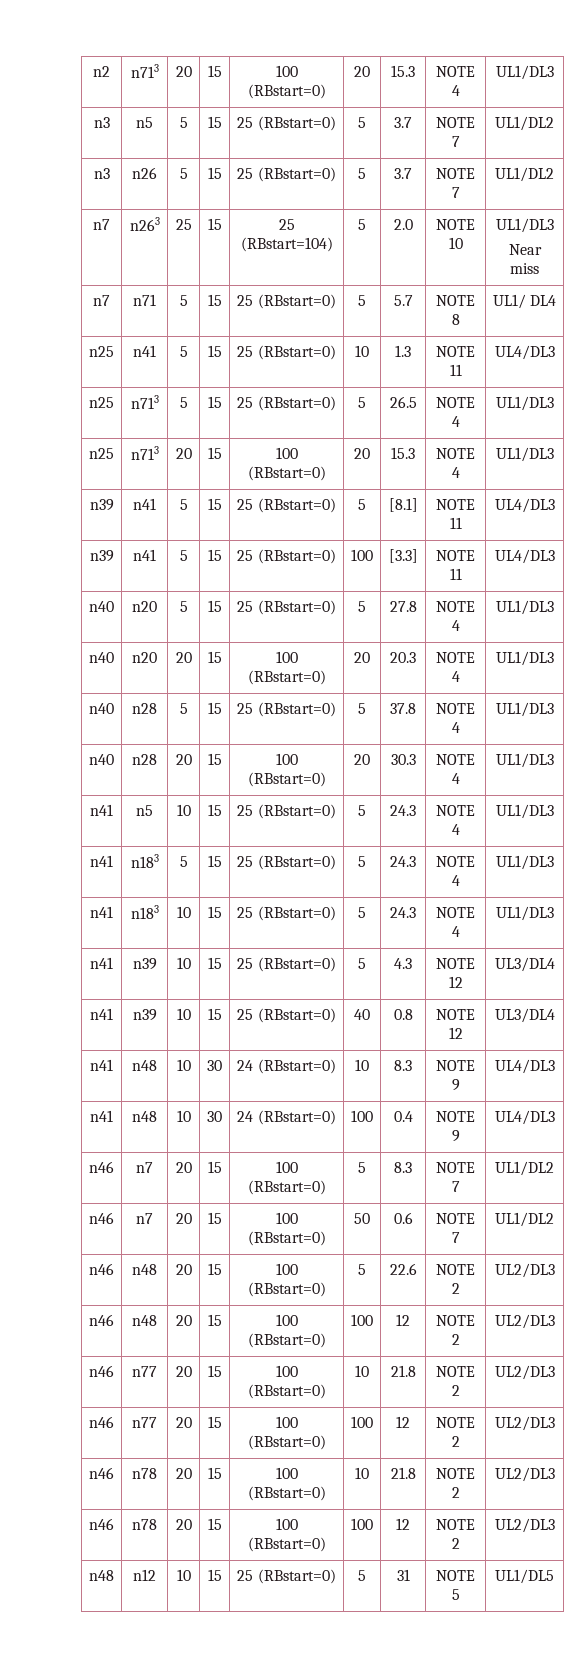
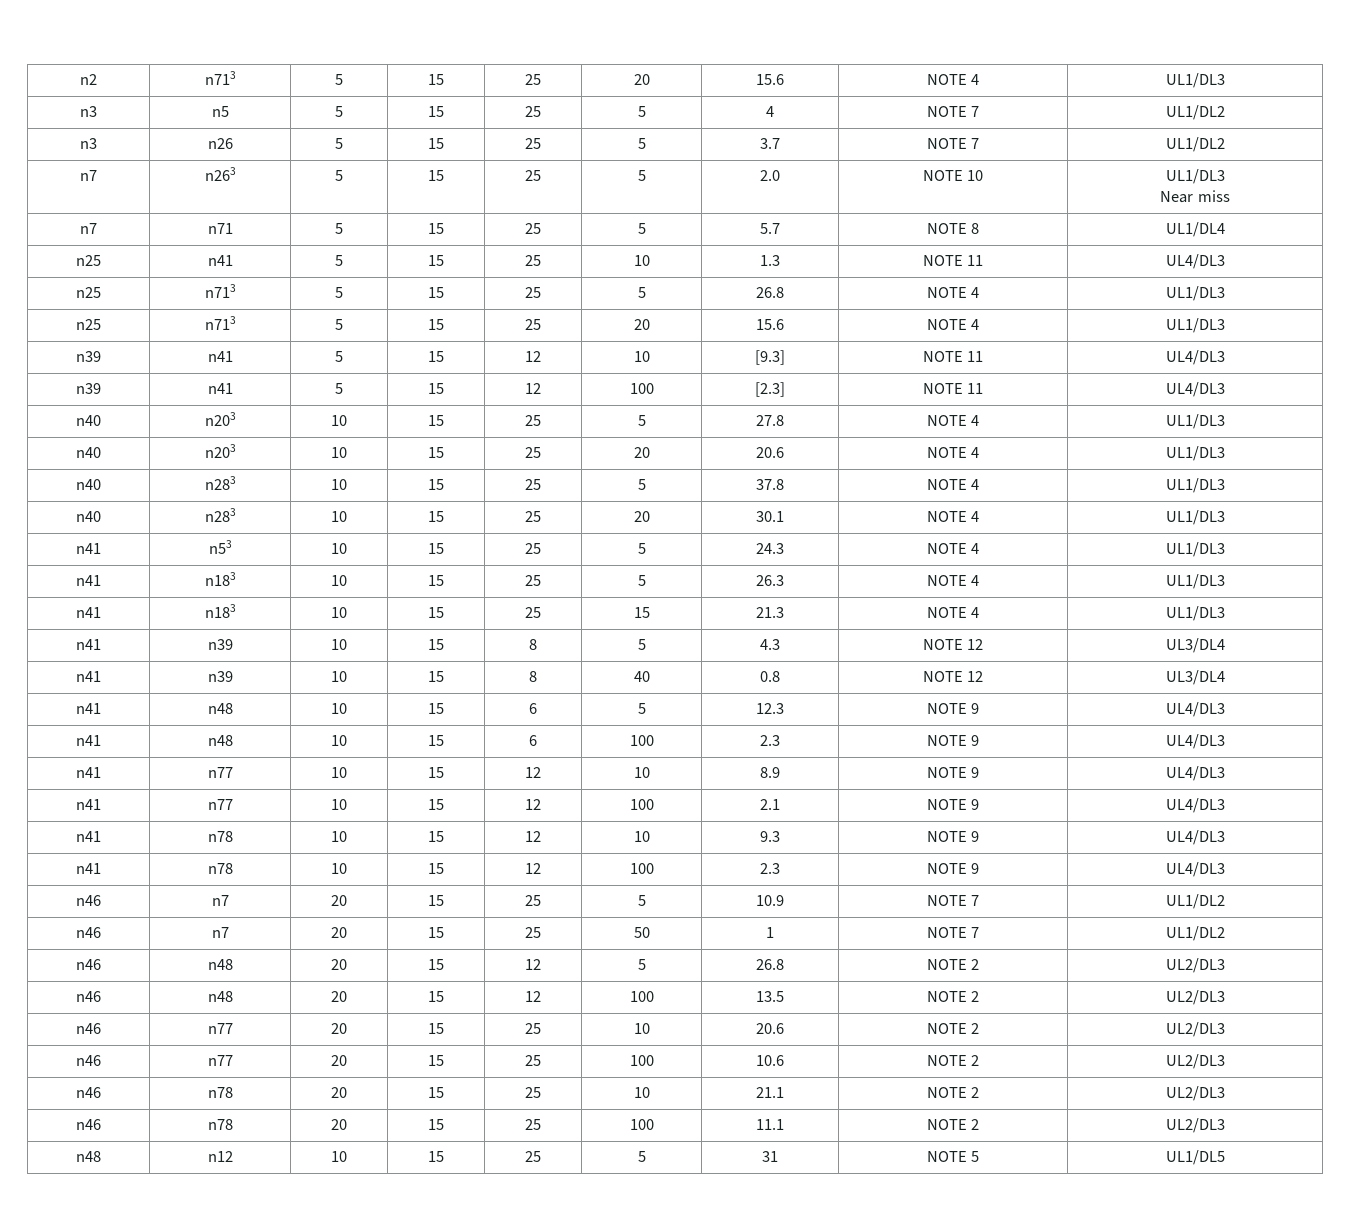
[175,66,192,77] [207,65,222,77] [275,65,298,77] [247,84,326,99] [354,66,370,77] [391,65,415,77] 20 | 15 | 100 (RBstart=0) | 20 | 15.3 -> [335,74,343,85] [428,74,444,85] [525,74,541,85] [633,74,650,85] [756,74,784,85] 5 | 15 | 25 | 20 | 15.6
[257,116,336,131] [358,117,366,128] [394,117,412,128] (RBstart=0) | 5 | 3.7 -> [637,106,646,117] [766,106,774,117] | 5 | 4
[257,167,336,182] (RBstart=0) -> (541, 143) none
[175,219,192,230] [207,218,222,230] [278,219,295,230] [240,237,333,252] 25 | 15 | 25 (RBstart=104) -> [335,170,343,181] [428,170,444,181] [525,170,541,181] 5 | 15 | 25
[257,294,336,309] (RBstart=0) -> (541, 228) none
[492,294,557,309] UL1/ DL4 -> [1165,222,1225,237] UL1/DL4
[257,345,336,360] (RBstart=0) -> (541, 260) none
[257,396,336,411] [358,397,366,408] [389,396,417,408] (RBstart=0) | 5 | 26.5 -> [637,287,646,298] [756,287,784,298] | 5 | 26.8
[175,448,192,459] [207,447,222,459] [275,447,298,459] [247,466,326,481] [354,448,370,459] [391,447,415,459] 20 | 15 | 100 (RBstart=0) | 20 | 15.3 -> [335,319,343,330] [428,319,444,330] [525,319,541,330] [633,319,650,330] [756,319,784,330] 5 | 15 | 25 | 20 | 15.6
[237,498,336,513] [358,499,366,510] [388,498,418,512] 25 (RBstart=0) | 5 | [8.1] -> [525,351,541,362] [633,351,650,362] [755,350,785,365] 12 | 10 | [9.3]
[237,549,336,564] [351,549,373,561] [388,549,418,563] 25 (RBstart=0) | 100 | [3.3] -> [525,383,541,394] [629,383,654,394] [755,382,785,397] 12 | 100 | [2.3]
[132,601,157,612] [179,601,188,612] [207,600,222,612] [237,600,336,615] n20 | 5 | 15 | 25 (RBstart=0) -> [204,412,236,426] [331,415,347,426] [428,415,444,426] [525,415,541,426] n203 | 10 | 15 | 25
[132,652,157,663] [175,652,192,663] [207,651,222,663] [275,651,298,663] [247,670,326,685] [354,652,370,663] [390,652,416,663] [436,652,475,663] [451,671,460,682] [495,651,554,666] [89,703,114,714] [132,703,157,714] [179,703,188,714] [207,702,222,714] [237,702,336,717] n20 | 20 | 15 | 100 (RBstart=0) | 20 | 20.3 | NOTE 4 | UL1/DL3 // n40 | n28 | 5 | 15 | 25 (RBstart=0) -> [204,444,236,458] [331,447,347,458] [428,447,444,458] [525,447,541,458] [633,447,650,458] [756,447,784,458] [926,447,980,458] [1165,446,1225,461] [76,479,101,490] [204,476,236,490] [331,479,347,490] [428,479,444,490] [525,479,541,490] n203 | 10 | 15 | 25 | 20 | 20.6 | NOTE 4 | UL1/DL3 // n40 | n283 | 10 | 15 | 25
[132,754,157,765] [175,754,192,765] [207,753,222,765] [275,753,298,765] [247,772,326,787] [354,754,370,765] [390,754,416,765] [436,754,475,765] [451,773,460,784] [495,753,554,768] [90,804,113,816] [136,805,153,816] [176,804,191,816] [207,804,222,816] [237,804,336,819] [358,805,366,816] [390,805,416,816] [436,805,475,816] [451,824,460,835] [495,804,554,819] [90,855,113,867] [130,854,159,868] [179,856,188,867] [207,855,222,867] [237,855,336,870] n28 | 20 | 15 | 100 (RBstart=0) | 20 | 30.3 | NOTE 4 | UL1/DL3 // n41 | n5 | 10 | 15 | 25 (RBstart=0) | 5 | 24.3 | NOTE 4 | UL1/DL3 // n41 | n183 | 5 | 15 | 25 (RBstart=0) -> [204,508,236,522] [331,511,347,522] [428,511,444,522] [525,511,541,522] [633,511,650,522] [756,511,784,522] [926,511,980,522] [1165,510,1225,525] [76,543,101,554] [208,540,232,554] [331,543,347,554] [428,543,444,554] [525,543,541,554] n283 | 10 | 15 | 25 | 20 | 30.1 | NOTE 4 | UL1/DL3 // n41 | n53 | 10 | 15 | 25
[257,906,336,921] [358,907,366,918] [390,907,416,918] (RBstart=0) | 5 | 24.3 -> [637,575,646,586] [756,575,784,586] [926,575,980,586] [1165,574,1225,589] [76,607,101,618] [204,604,236,618] [331,607,347,618] [428,607,444,618] [525,607,541,618] [633,607,650,618] [756,607,784,618] | 5 | 26.3 | NOTE 4 | UL1/DL3 // n41 | n183 | 10 | 15 | 25 | 15 | 21.3
[237,957,336,972] 25 (RBstart=0) -> [529,639,537,650] 8
[237,1008,336,1023] 25 (RBstart=0) -> [529,671,537,682] 8
[207,1060,222,1071] [237,1059,336,1074] [355,1059,369,1071] [394,1060,412,1071] 30 | 24 (RBstart=0) | 10 | 8.3 -> [428,703,444,714] [529,703,537,714] [637,703,646,714] [756,703,784,714] 15 | 6 | 5 | 12.3
[207,1111,222,1122] [237,1110,336,1125] [351,1110,373,1122] [393,1111,413,1122] 30 | 24 (RBstart=0) | 100 | 0.4 -> [428,735,444,746] [529,735,537,746] [629,735,654,746] [760,735,780,746] [926,735,980,746] [1165,734,1225,749] [76,767,101,778] [207,767,233,778] [331,767,347,778] [428,767,444,778] [525,767,541,778] [633,767,650,778] [760,767,780,778] [926,767,980,778] [1165,766,1225,781] [76,799,101,810] [207,799,233,810] [331,799,347,810] [428,799,444,810] [525,799,541,810] [629,799,654,810] [760,799,780,810] [926,799,980,810] [1165,798,1225,813] [76,831,101,842] [207,831,233,842] [331,831,347,842] [428,831,444,842] [525,831,541,842] [633,831,650,842] [760,831,780,842] [926,831,980,842] [1165,830,1225,845] [76,863,101,874] [207,863,233,874] [331,863,347,874] [428,863,444,874] [525,863,541,874] [629,863,654,874] [760,863,780,874] 15 | 6 | 100 | 2.3 | NOTE 9 | UL4/DL3 // n41 | n77 | 10 | 15 | 12 | 10 | 8.9 | NOTE 9 | UL4/DL3 // n41 | n77 | 10 | 15 | 12 | 100 | 2.1 | NOTE 9 | UL4/DL3 // n41 | n78 | 10 | 15 | 12 | 10 | 9.3 | NOTE 9 | UL4/DL3 // n41 | n78 | 10 | 15 | 12 | 100 | 2.3
[275,1161,298,1173] [247,1180,326,1195] [358,1162,366,1173] [394,1162,412,1173] 100 (RBstart=0) | 5 | 8.3 -> [525,895,541,906] [637,895,646,906] [756,895,784,906] 25 | 5 | 10.9
[275,1212,298,1224] [247,1231,326,1246] 100 (RBstart=0) -> [525,927,541,938] 25
[393,1212,413,1224] 0.6 -> [766,927,774,938] 1
[275,1263,298,1275] [247,1282,326,1297] [358,1264,366,1275] [389,1263,417,1275] 100 (RBstart=0) | 5 | 22.6 -> [525,959,541,970] [637,959,646,970] [756,959,784,970] 12 | 5 | 26.8
[275,1314,298,1326] [247,1333,326,1348] [351,1314,373,1326] [396,1314,410,1326] [436,1315,475,1326] [451,1334,460,1345] [494,1314,555,1329] [89,1365,114,1377] [132,1366,157,1377] [175,1366,192,1377] [207,1365,222,1377] [275,1365,298,1377] [247,1384,326,1399] [355,1365,369,1377] [390,1365,416,1377] [436,1366,475,1377] [451,1385,460,1396] [494,1365,555,1380] [89,1416,114,1428] [132,1417,157,1428] [175,1417,192,1428] [207,1416,222,1428] [275,1416,298,1428] [247,1435,326,1450] [351,1416,373,1428] [396,1416,410,1428] [436,1417,475,1428] [451,1436,460,1447] [494,1416,555,1431] [89,1467,114,1479] [132,1468,157,1479] [175,1468,192,1479] [207,1467,222,1479] [275,1467,298,1479] [247,1486,326,1501] [355,1467,369,1479] [390,1467,416,1479] [436,1468,475,1479] [451,1487,460,1498] [494,1467,555,1482] [89,1518,114,1530] [132,1519,157,1530] [175,1519,192,1530] [207,1518,222,1530] [275,1518,298,1530] [247,1537,326,1552] [351,1518,373,1530] [396,1518,410,1530] 100 (RBstart=0) | 100 | 12 | NOTE 2 | UL2/DL3 // n46 | n77 | 20 | 15 | 100 (RBstart=0) | 10 | 21.8 | NOTE 2 | UL2/DL3 // n46 | n77 | 20 | 15 | 100 (RBstart=0) | 100 | 12 | NOTE 2 | UL2/DL3 // n46 | n78 | 20 | 15 | 100 (RBstart=0) | 10 | 21.8 | NOTE 2 | UL2/DL3 // n46 | n78 | 20 | 15 | 100 (RBstart=0) | 100 | 12 -> [525,991,541,1002] [629,991,654,1002] [756,991,784,1002] [926,991,980,1002] [1165,990,1225,1005] [76,1023,101,1034] [207,1023,233,1034] [331,1023,347,1034] [428,1023,444,1034] [525,1023,541,1034] [633,1023,650,1034] [756,1023,784,1034] [926,1023,980,1034] [1165,1022,1225,1037] [76,1055,101,1066] [207,1055,233,1066] [331,1055,347,1066] [428,1055,444,1066] [525,1055,541,1066] [629,1055,654,1066] [756,1055,784,1066] [926,1055,980,1066] [1165,1054,1225,1069] [76,1087,101,1098] [207,1087,233,1098] [331,1087,347,1098] [428,1087,444,1098] [525,1087,541,1098] [633,1087,650,1098] [756,1087,784,1098] [926,1087,980,1098] [1165,1086,1225,1101] [76,1119,101,1130] [207,1119,233,1130] [331,1119,347,1130] [428,1119,444,1130] [525,1119,541,1130] [629,1119,654,1130] [756,1119,784,1130] 12 | 100 | 13.5 | NOTE 2 | UL2/DL3 // n46 | n77 | 20 | 15 | 25 | 10 | 20.6 | NOTE 2 | UL2/DL3 // n46 | n77 | 20 | 15 | 25 | 100 | 10.6 | NOTE 2 | UL2/DL3 // n46 | n78 | 20 | 15 | 25 | 10 | 21.1 | NOTE 2 | UL2/DL3 // n46 | n78 | 20 | 15 | 25 | 100 | 11.1
[257,1569,336,1584] (RBstart=0) -> (541, 1156) none

